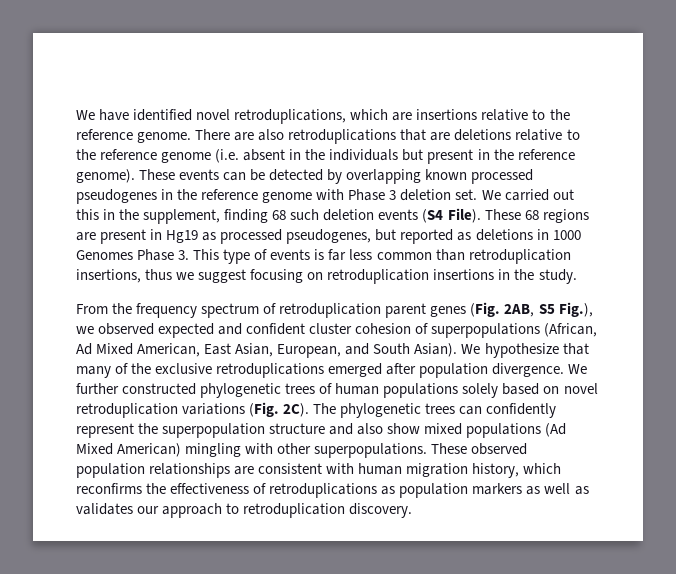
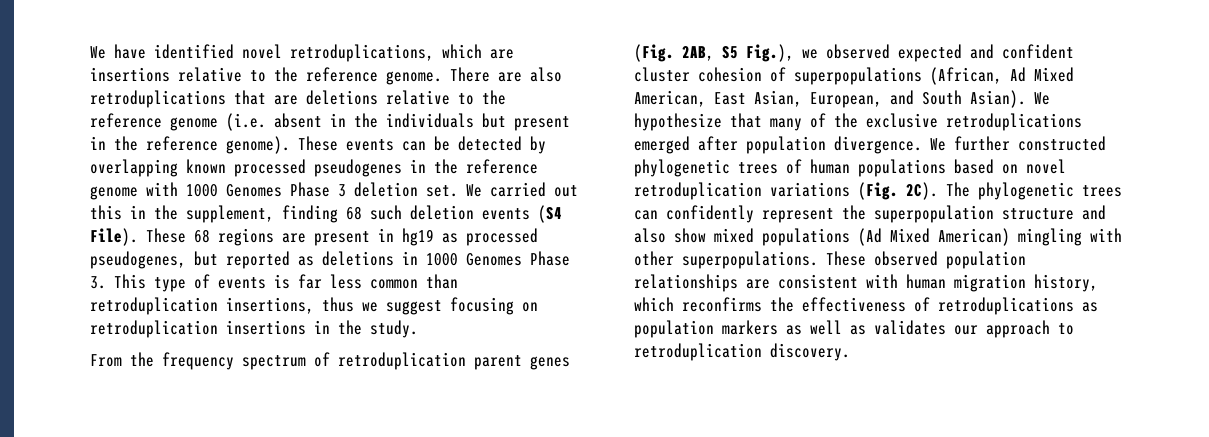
(345, 194) none -> [186,184,282,197] 1000 Genomes
[166,230,199,243] Hg19 -> [402,228,434,246] hg19
[462,383,499,398] solely -> (946, 168) none

